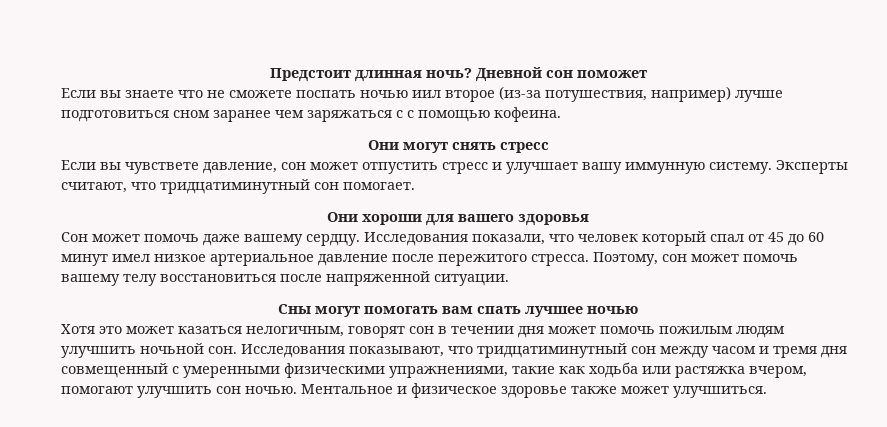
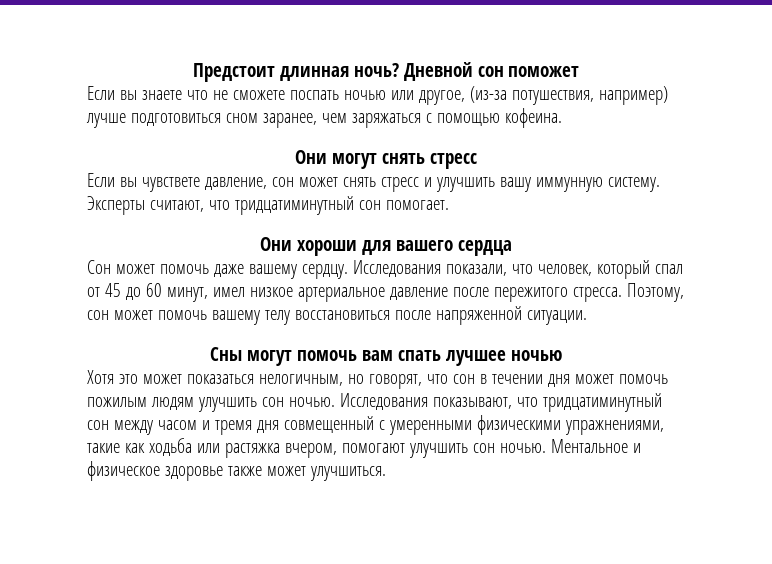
[412,90,495,102] иил второе -> [390,90,465,105] или другое,
[213,110,271,122] заранее -> [262,113,317,128] заранее,
[407,110,414,118] с -> (432, 118) none
[362,162,438,174] отпустить -> [342,177,376,187] снять
[506,162,578,174] улучшает -> [435,177,495,192] улучшить
[518,214,589,226] здоровья -> [457,240,512,256] сердца
[578,234,638,242] человек -> [537,264,592,276] человек,
[61,254,108,266] минут -> [166,287,208,302] минут,
[364,306,438,314] помогать -> [297,350,358,361] помочь
[178,326,405,338] казаться нелогичным, говорят -> [186,374,448,389] показаться нелогичным, но говорят, что
[140,343,237,354] ночьной сон. -> [261,397,335,407] сон ночью.

